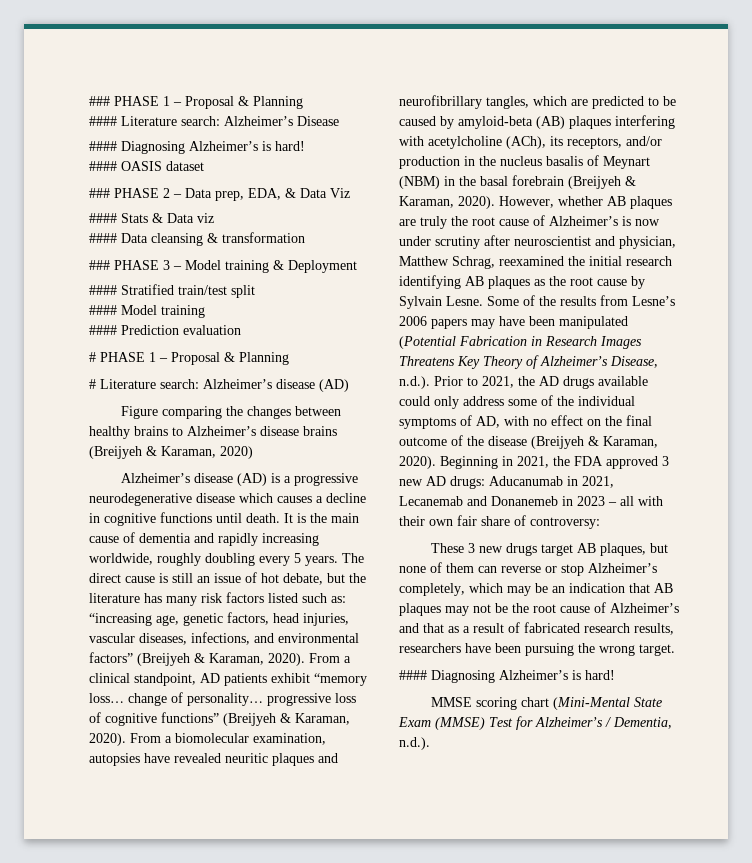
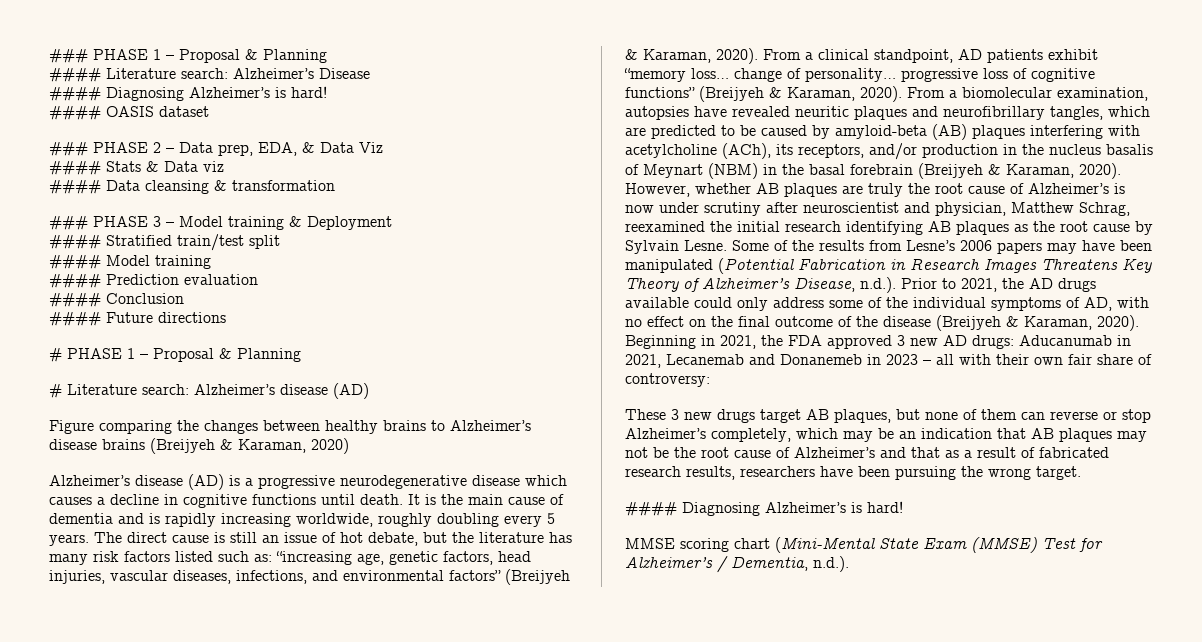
(241, 330) none -> [49,293,184,307] [49,312,226,326] // #### Conclusion // #### Future directions
(214, 538) none -> [149,513,160,524] is

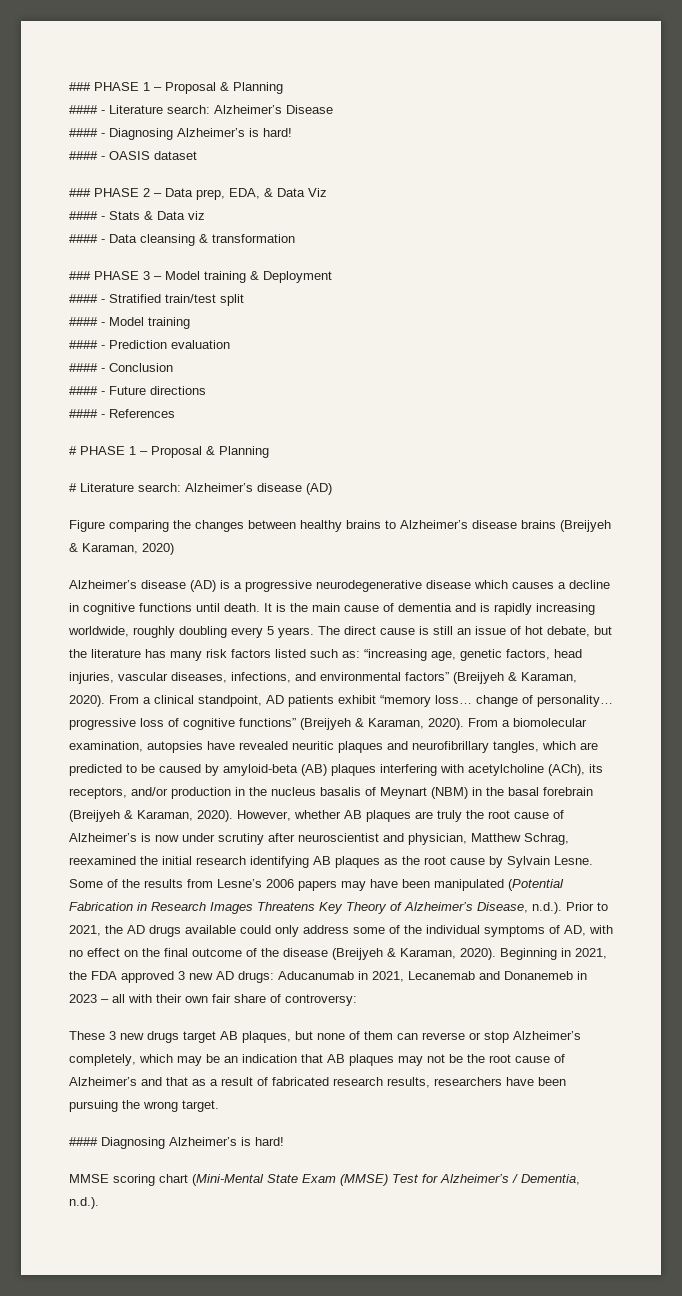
(101, 75) none -> [101,110,105,114] -
(101, 94) none -> [101,133,105,137] -
(101, 113) none -> [101,156,105,160] -
(101, 168) none -> [101,216,105,220] -
(101, 187) none -> [101,239,105,243] -
(101, 242) none -> [101,299,105,303] -
(101, 262) none -> [101,322,105,326] -
(101, 281) none -> [101,345,105,349] -
(101, 300) none -> [101,368,105,372] -
(101, 319) none -> [101,391,105,395] -
(226, 317) none -> [69,409,175,418] // #### - References

